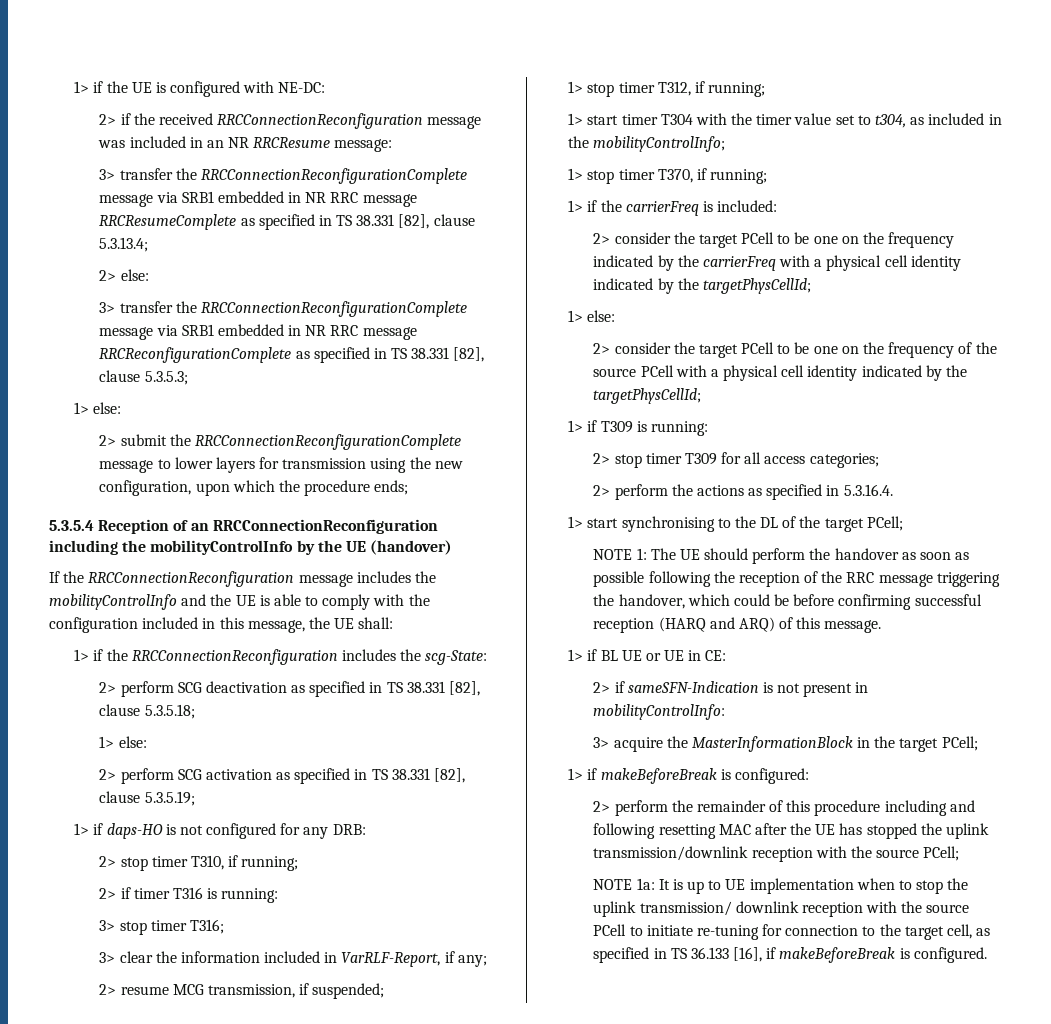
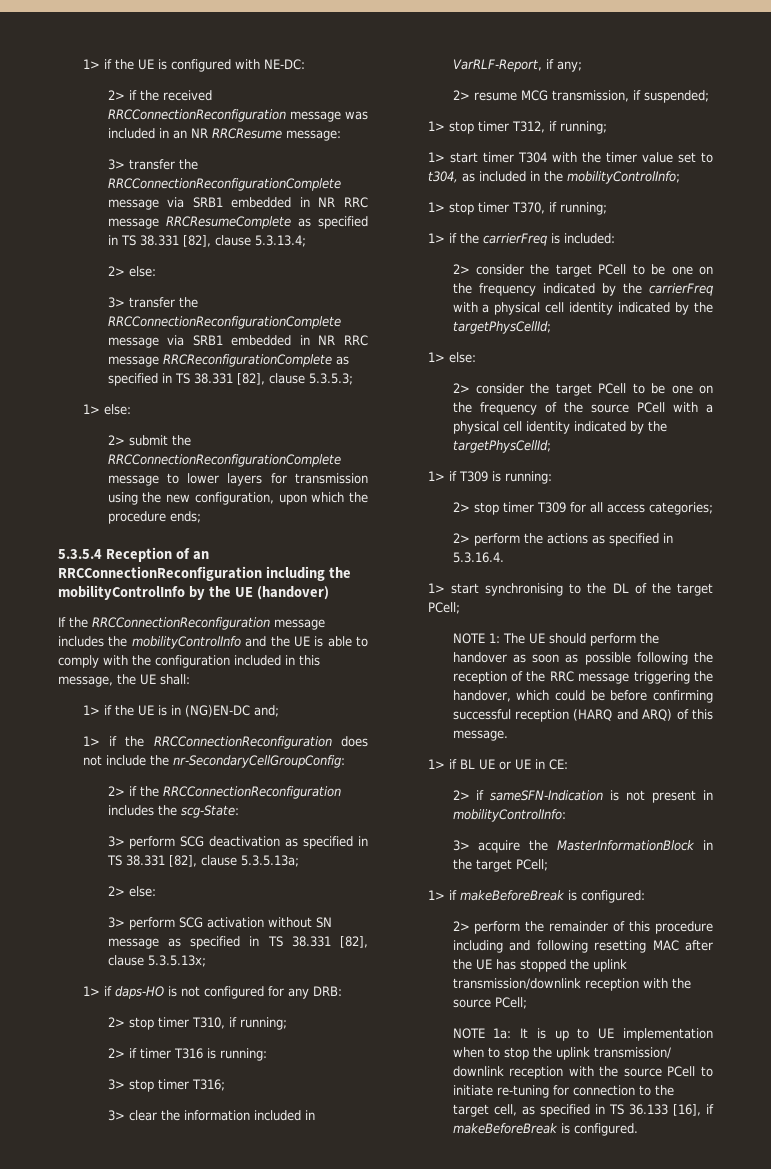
(128, 655) none -> [137,705,279,717] [82,736,368,749] [82,755,345,768] [107,786,159,797] UE is in (NG)EN-DC and; // 1> if the RRCConnectionReconfiguration does not include the nr-SecondaryCellGroupConfig: // 2> if the
[99,682,117,693] 2> -> [107,836,125,847] 3>
[144,704,195,719] [99,736,147,748] [99,769,117,780] 5.3.5.18; // 1> else: // 2> -> [240,855,299,867] [107,886,156,897] [107,917,125,928] 5.3.5.13a; // 2> else: // 3>
[276,768,466,784] [99,791,195,806] as specified in TS 38.331 [82], clause 5.3.5.19; -> [267,917,332,928] [107,936,368,949] [107,955,206,967] without SN message as specified in TS 38.331 [82], clause 5.3.5.13x;

